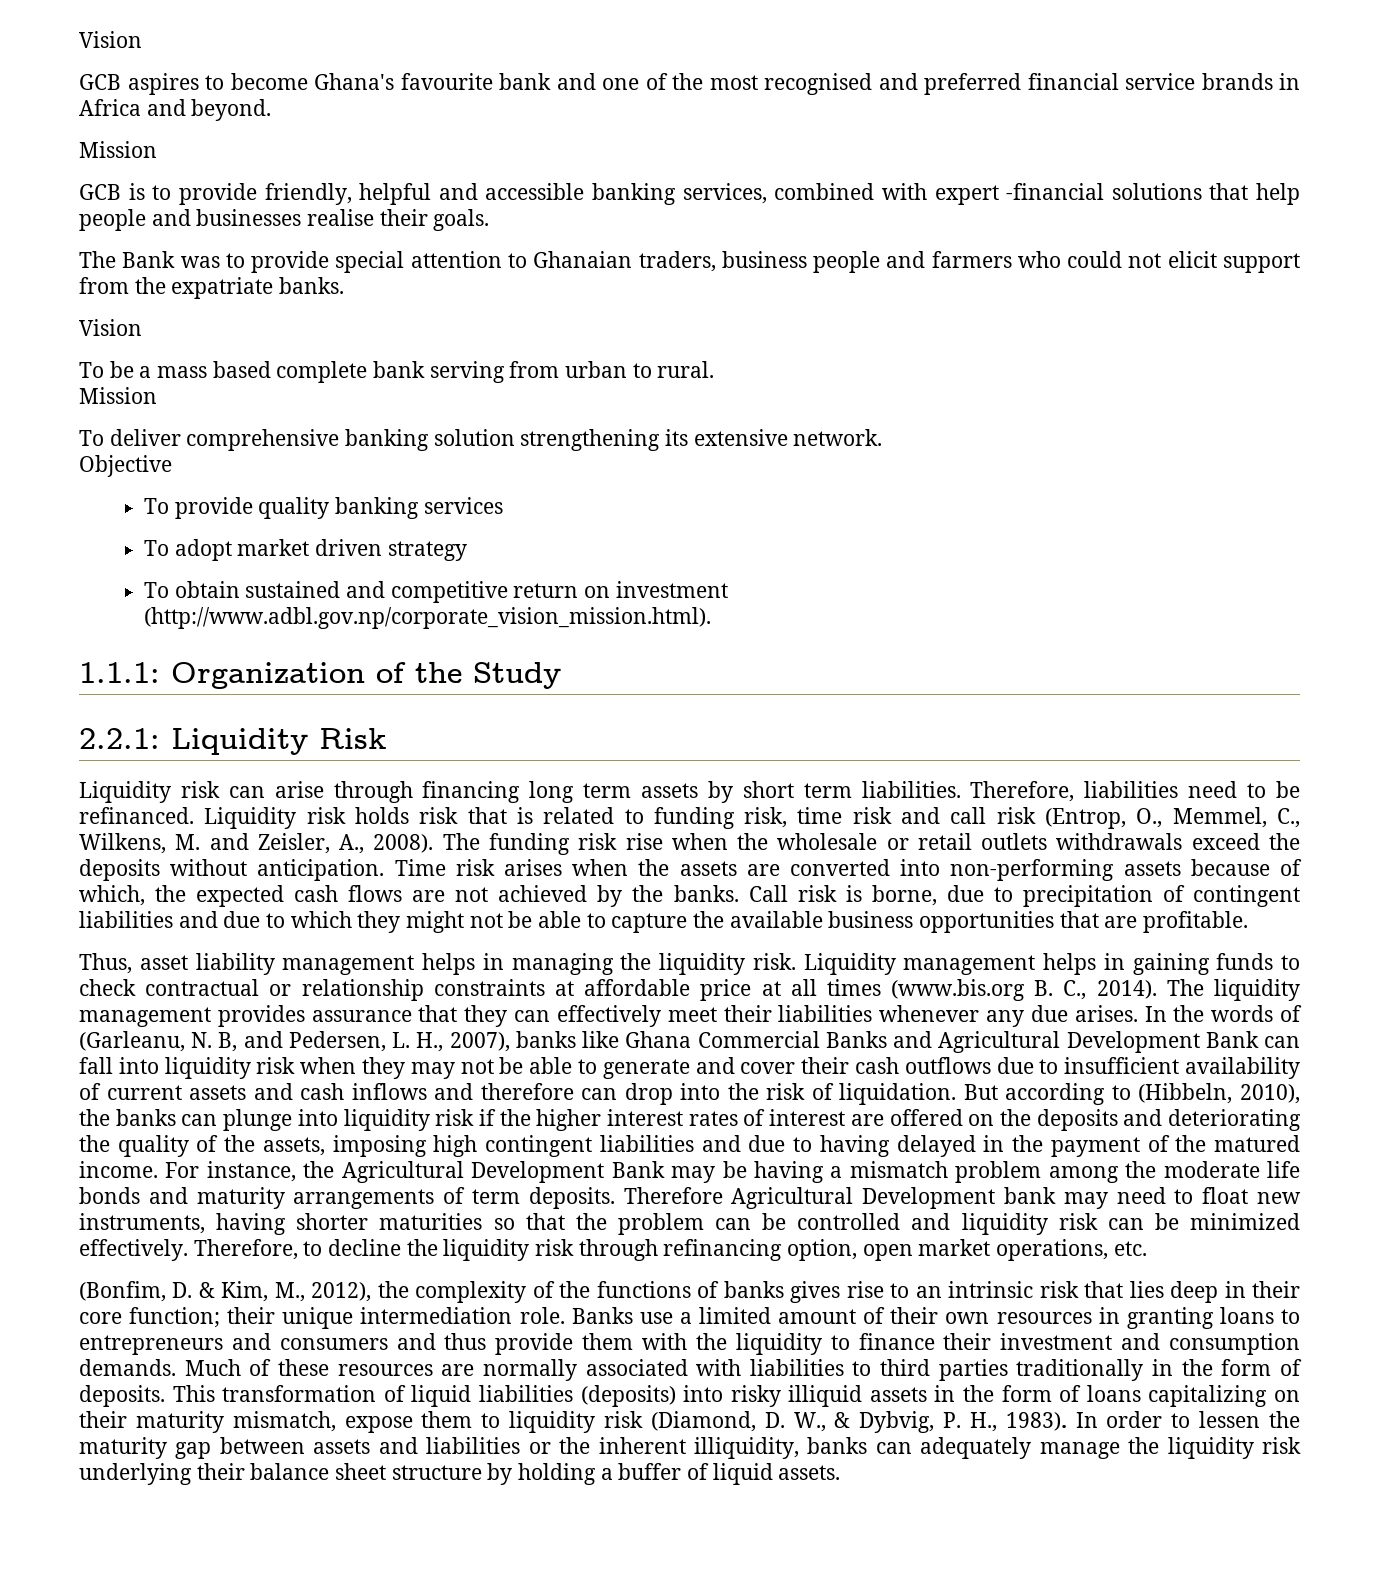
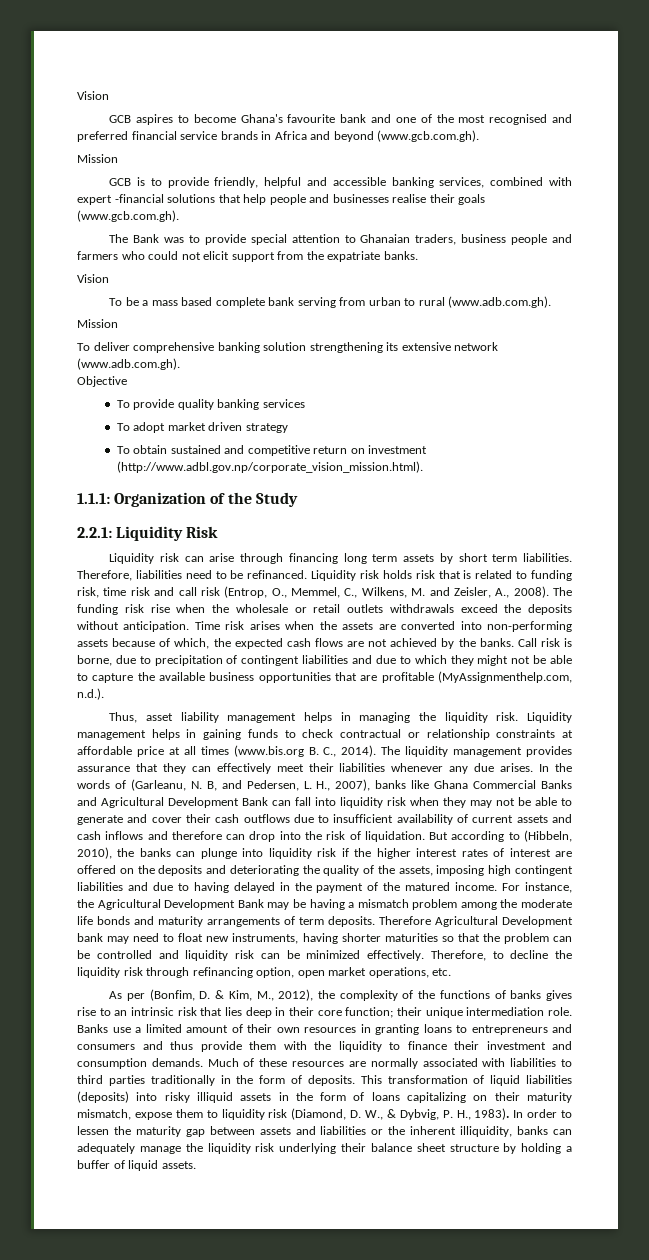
[191,99,272,121] beyond. -> [333,130,480,142] beyond (www.gcb.com.gh).
[433,209,490,231] goals. -> [458,194,486,205] [77,210,179,222] goals (www.gcb.com.gh).
[657,361,715,378] rural. -> [418,296,552,308] rural (www.adb.com.gh).
[793,429,883,446] network. -> [454,342,499,351] [77,358,180,370] network (www.adb.com.gh).
[1143,911,1249,933] profitable. -> [381,671,572,683] [77,688,104,700] profitable (MyAssignmenthelp.com, n.d.).
(1147, 1248) none -> [109,991,145,1001] As per

